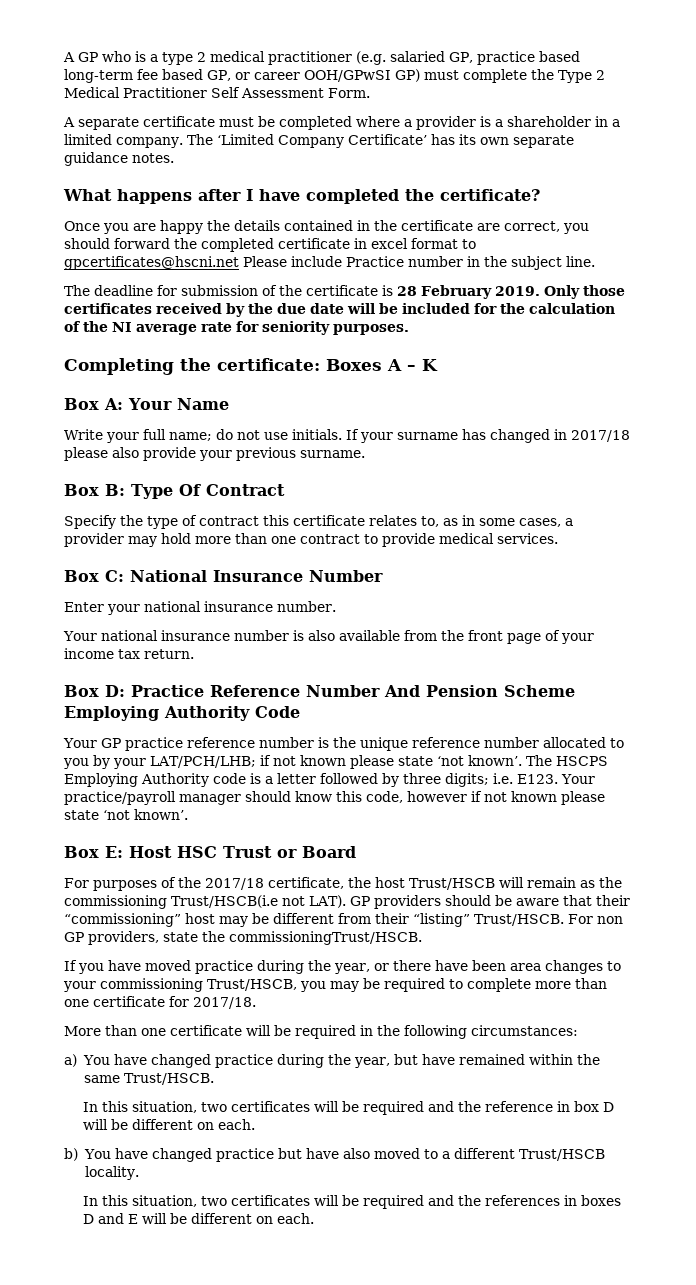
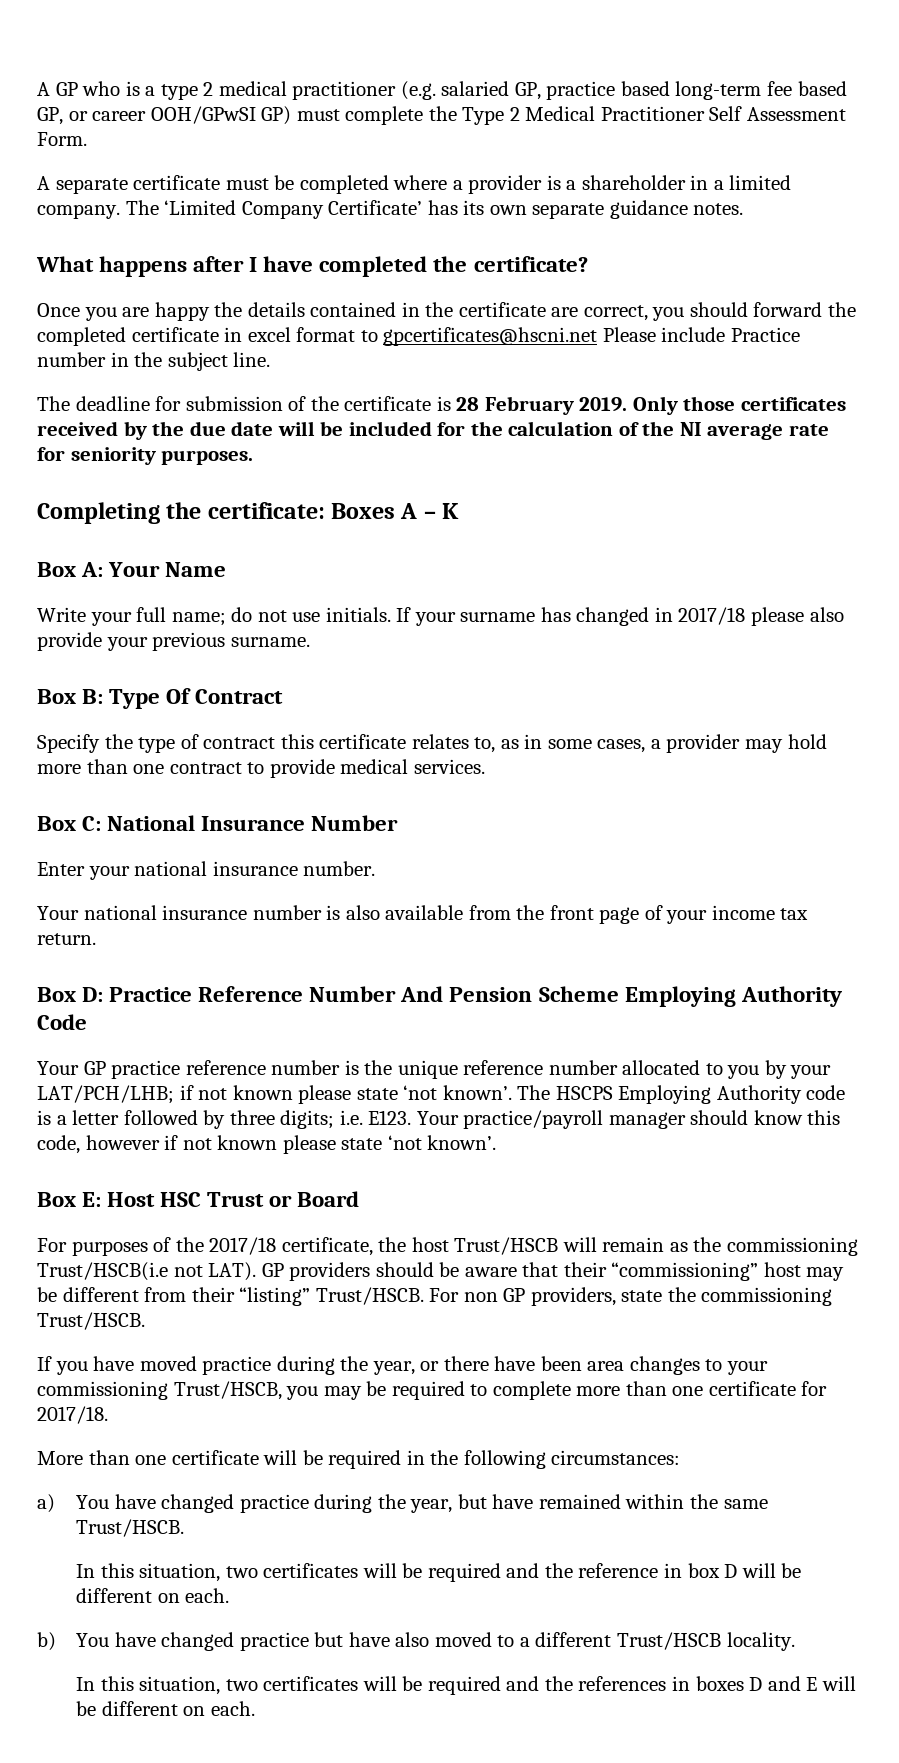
[229,931,422,945] commissioningTrust/HSCB. -> [701,1287,833,1306] [37,1312,145,1330] commissioning Trust/HSCB.

